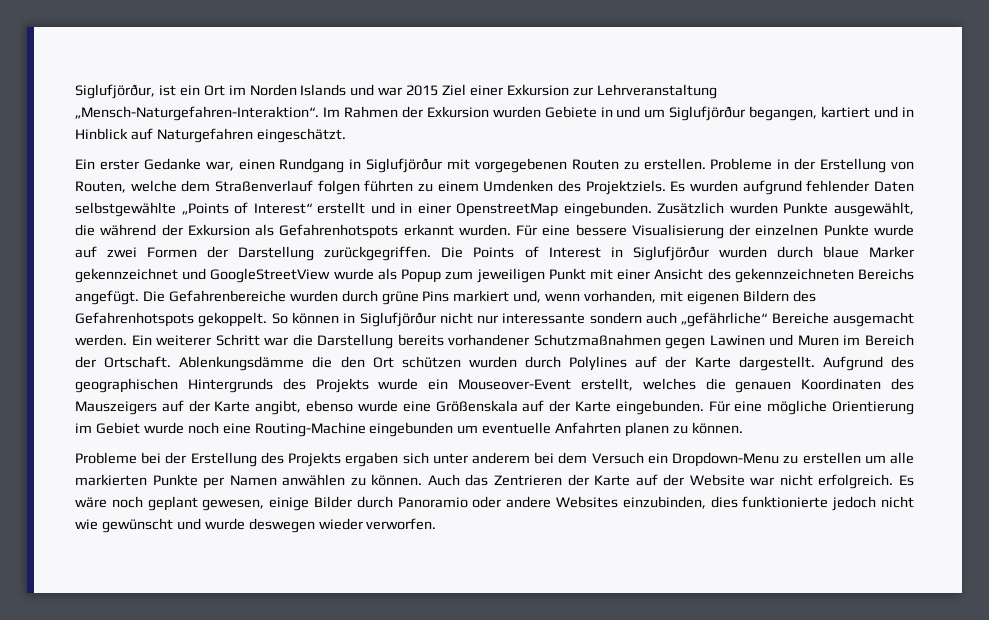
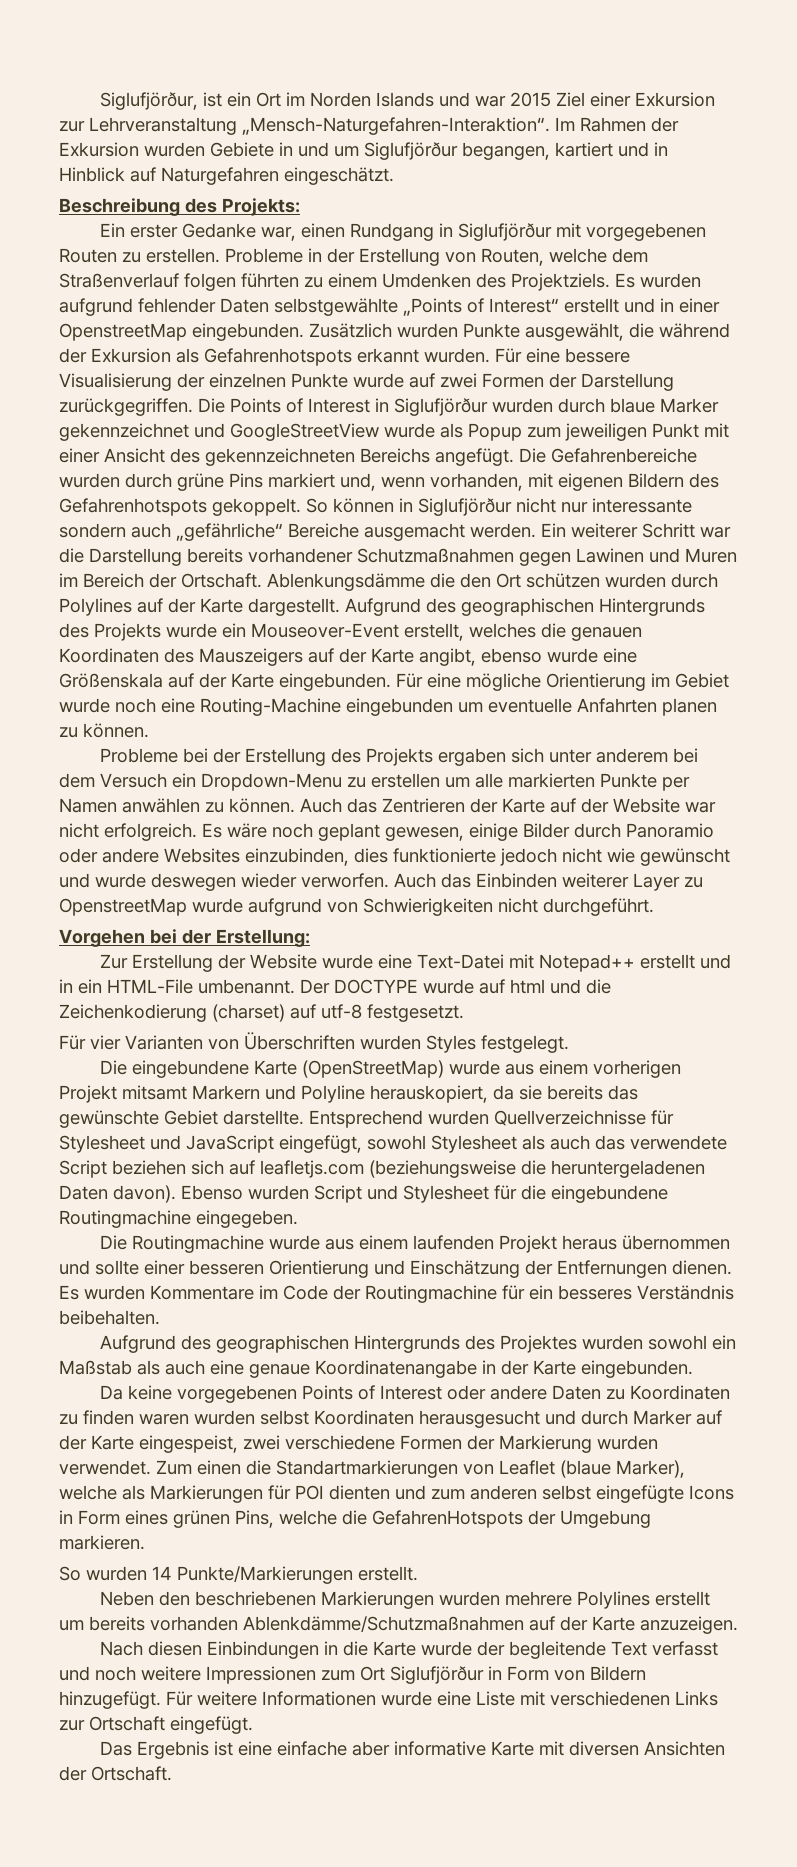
(346, 135) none -> [59,198,300,216] // Beschreibung des Projekts:
(437, 524) none -> [394,873,703,891] [59,898,654,916] [59,929,310,947] [100,954,732,972] [59,979,611,994] [59,1004,464,1022] [59,1032,569,1053] [100,1060,682,1078] [59,1085,638,1103] [59,1110,674,1128] [59,1135,727,1153] [59,1160,705,1178] [59,1185,668,1203] [59,1210,298,1228] [100,1235,731,1253] [59,1260,732,1278] [59,1285,734,1303] [59,1310,160,1325] [100,1335,737,1353] [59,1360,693,1378] [100,1385,731,1403] [59,1410,722,1428] [59,1435,658,1453] [59,1460,685,1478] [59,1485,734,1503] [59,1510,651,1528] [59,1535,145,1550] [59,1566,418,1584] [100,1591,711,1609] [59,1616,738,1634] [100,1641,719,1659] [59,1666,646,1684] [59,1691,718,1709] [59,1716,253,1734] [100,1741,726,1759] [59,1766,172,1781] Auch das Einbinden weiterer Layer zu OpenstreetMap wurde aufgrund von Schwierigkeiten nicht durchgeführt. // Vorgehen bei der Erstellung: // Zur Erstellung der Website wurde eine Text-Datei mit Notepad++ erstellt und in ein HTML-File umbenannt. Der DOCTYPE wurde auf html und die Zeichenkodierung (charset) auf utf-8 festgesetzt. // Für vier Varianten von Überschriften wurden Styles festgelegt. // Die eingebundene Karte (OpenStreetMap) wurde aus einem vorherigen Projekt mitsamt Markern und Polyline herauskopiert, da sie bereits das gewünschte Gebiet darstellte. Entsprechend wurden Quellverzeichnisse für Stylesheet und JavaScript eingefügt, sowohl Stylesheet als auch das verwendete Script beziehen sich auf leafletjs.com (beziehungsweise die heruntergeladenen Daten davon). Ebenso wurden Script und Stylesheet für die eingebundene Routingmachine eingegeben. // Die Routingmachine wurde aus einem laufenden Projekt heraus übernommen und sollte einer besseren Orientierung und Einschätzung der Entfernungen dienen. Es wurden Kommentare im Code der Routingmachine für ein besseres Verständnis beibehalten. // Aufgrund des geographischen Hintergrunds des Projektes wurden sowohl ein Maßstab als auch eine genaue Koordinatenangabe in der Karte eingebunden. // Da keine vorgegebenen Points of Interest oder andere Daten zu Koordinaten zu finden waren wurden selbst Koordinaten herausgesucht und durch Marker auf der Karte eingespeist, zwei verschiedene Formen der Markierung wurden verwendet. Zum einen die Standartmarkierungen von Leaflet (blaue Marker), welche als Markierungen für POI dienten und zum anderen selbst eingefügte Icons in Form eines grünen Pins, welche die GefahrenHotspots der Umgebung markieren. // So wurden 14 Punkte/Markierungen erstellt. // Neben den beschriebenen Markierungen wurden mehrere Polylines erstellt um bereits vorhanden Ablenkdämme/Schutzmaßnahmen auf der Karte anzuzeigen. // Nach diesen Einbindungen in die Karte wurde der begleitende Text verfasst und noch weitere Impressionen zum Ort Siglufjörður in Form von Bildern hinzugefügt. Für weitere Informationen wurde eine Liste mit verschiedenen Links zur Ortschaft eingefügt. // Das Ergebnis ist eine einfache aber informative Karte mit diversen Ansichten der Ortschaft.

